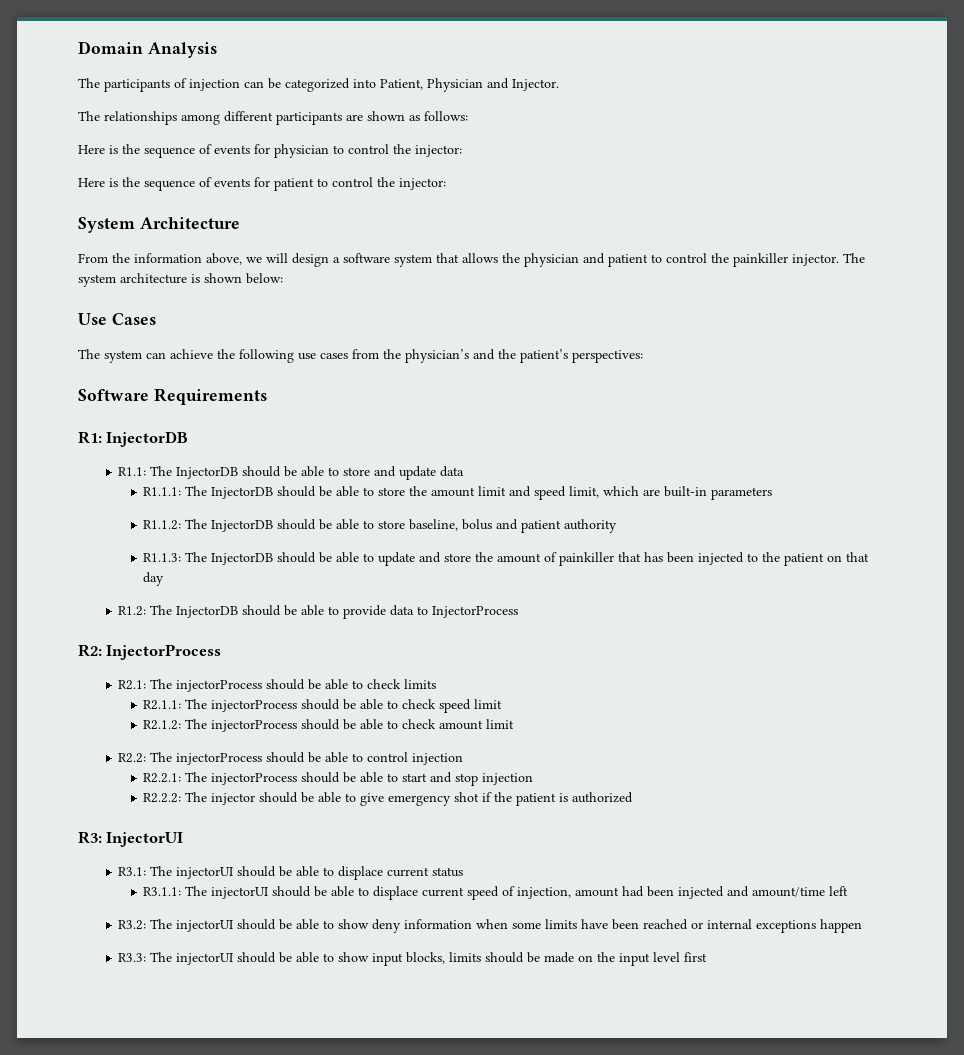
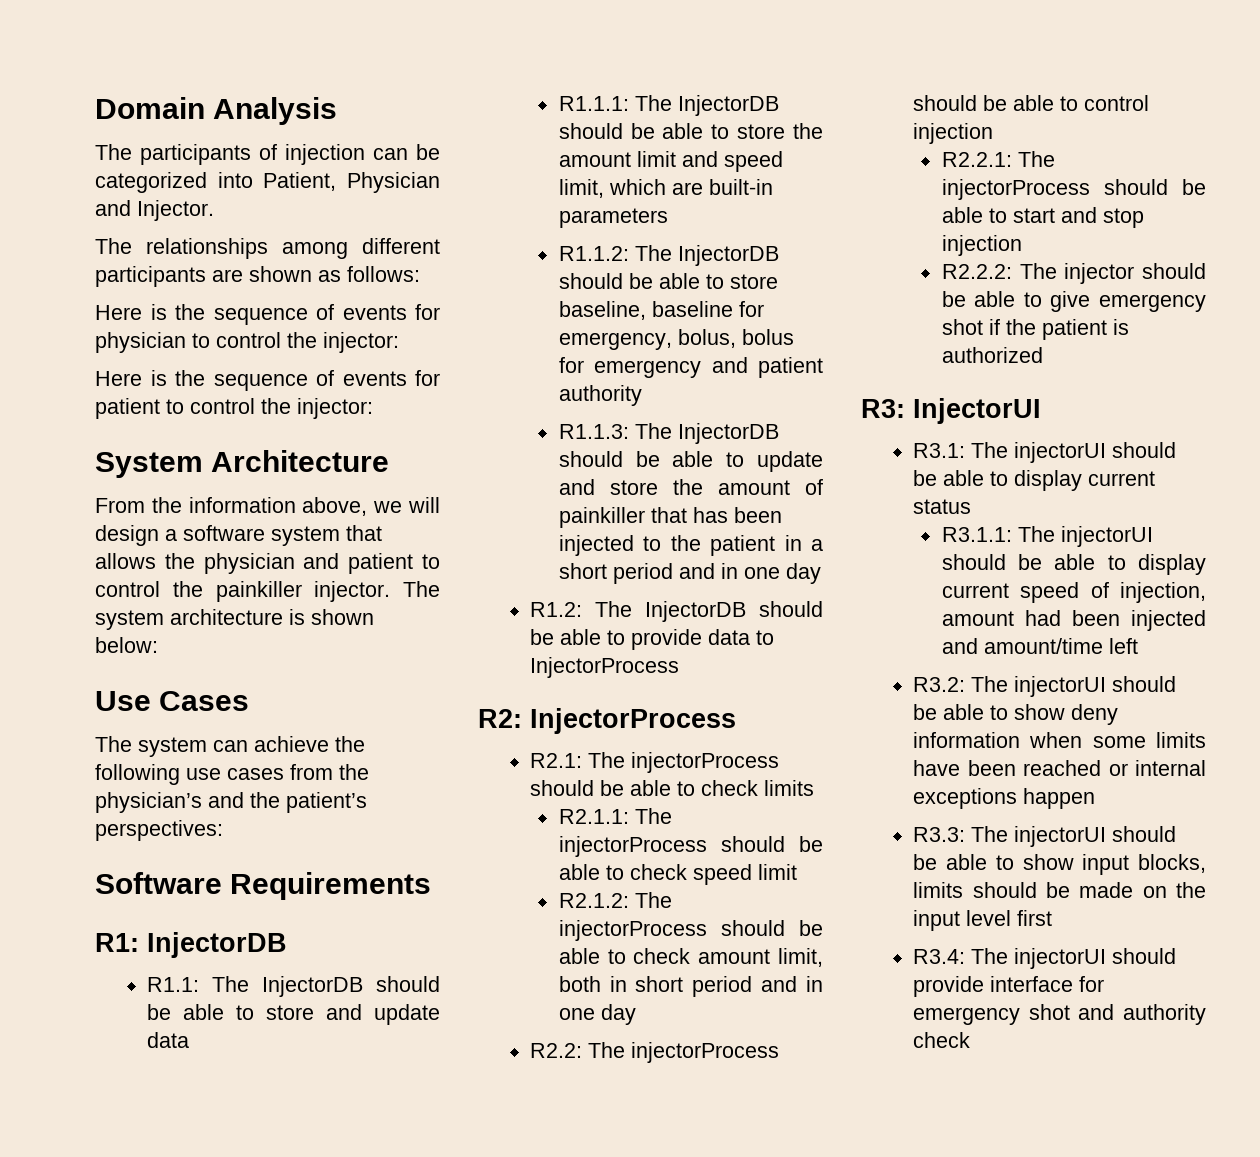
[462,519,493,530] bolus -> [651,301,764,317] [558,329,794,350] [558,357,702,378] baseline for emergency, bolus, bolus for emergency
[827,552,870,562] on that -> [784,535,823,551] [558,563,780,584] in a short period and in one
[486,719,515,729] limit -> [778,948,823,967] [558,976,823,997] [558,1004,636,1025] limit, both in short period and in one day
[338,866,384,880] displace -> [1014,470,1083,491] display
[373,886,419,900] displace -> [1138,554,1206,575] display
(708, 957) none -> [913,948,1177,969] [913,976,1105,997] [913,1004,1206,1025] [913,1032,971,1048] // R3.4: The injectorUI should provide interface for emergency shot and authority check

